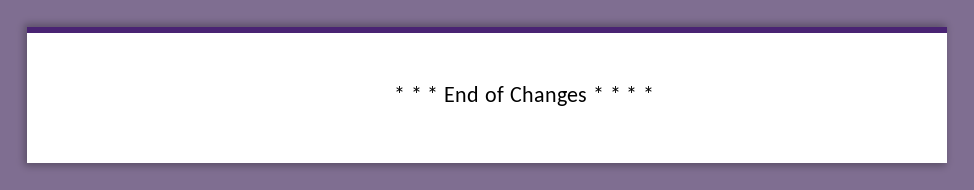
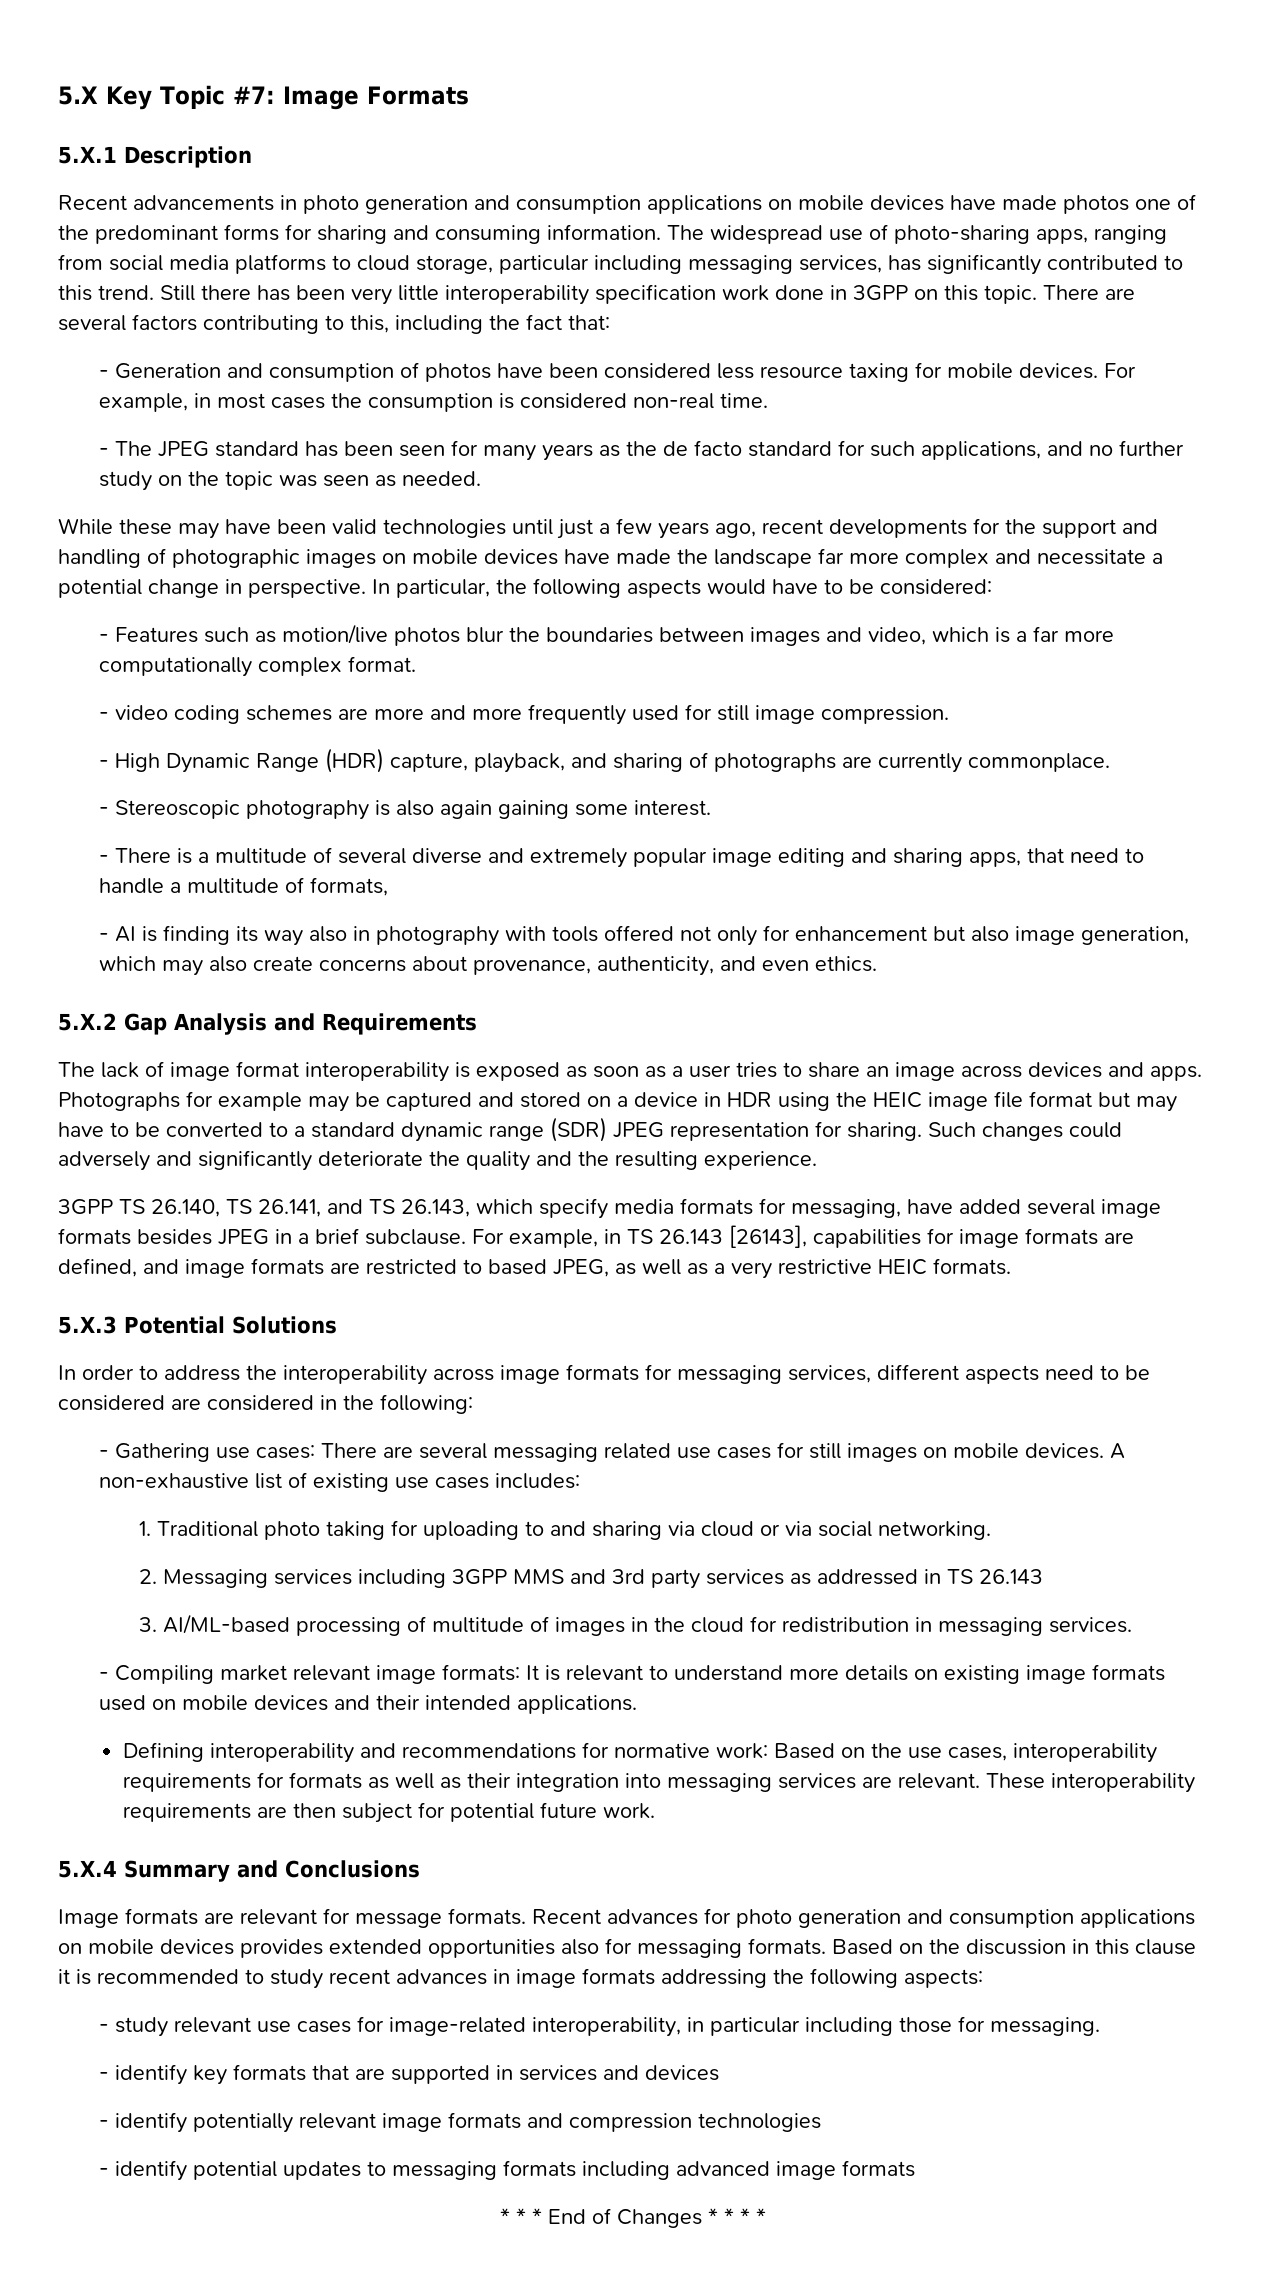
(393, 94) none -> [58,85,469,110] [58,146,252,168] [58,194,1196,214] [58,224,1167,244] [58,254,1183,275] [58,284,1135,305] [58,314,610,334] [98,362,1136,382] [98,393,768,412] [98,440,1184,461] [98,471,481,491] [58,518,1158,539] [58,548,1163,568] [58,578,992,598] [98,624,1114,646] [98,656,416,677] [98,704,949,725] [98,748,1110,773] [98,800,711,820] [98,847,1144,868] [98,877,388,896] [98,925,1189,946] [98,956,877,976] [58,1013,477,1035] [58,1061,1202,1082] [58,1091,1177,1112] [58,1117,1122,1142] [58,1150,817,1171] [58,1198,1161,1219] [58,1225,1134,1248] [58,1258,1011,1279] [58,1316,337,1334] [58,1364,1150,1385] [58,1394,473,1414] [98,1442,1125,1462] [98,1472,580,1492] [139,1520,992,1540] [139,1569,1044,1589] [139,1614,1133,1636] [98,1664,1165,1684] [98,1695,637,1714] [122,1742,1157,1763] [122,1772,1195,1793] [122,1802,655,1823] [58,1860,420,1882] [58,1908,1195,1928] [58,1938,1196,1958] [58,1968,983,1989] [98,2016,1100,2037] [98,2064,719,2085] [98,2112,821,2133] [98,2160,915,2181] 5.X Key Topic #7: Image Formats // 5.X.1 Description // Recent advancements in photo generation and consumption applications on mobile devices have made photos one of the predominant forms for sharing and consuming information. The widespread use of photo-sharing apps, ranging from social media platforms to cloud storage, particular including messaging services, has significantly contributed to this trend. Still there has been very little interoperability specification work done in 3GPP on this topic. There are several factors contributing to this, including the fact that: // - Generation and consumption of photos have been considered less resource taxing for mobile devices. For example, in most cases the consumption is considered non-real time. // - The JPEG standard has been seen for many years as the de facto standard for such applications, and no further study on the topic was seen as needed. // While these may have been valid technologies until just a few years ago, recent developments for the support and handling of photographic images on mobile devices have made the landscape far more complex and necessitate a potential change in perspective. In particular, the following aspects would have to be considered: // - Features such as motion/live photos blur the boundaries between images and video, which is a far more computationally complex format. // - video coding schemes are more and more frequently used for still image compression. // - High Dynamic Range (HDR) capture, playback, and sharing of photographs are currently commonplace. // - Stereoscopic photography is also again gaining some interest. // - There is a multitude of several diverse and extremely popular image editing and sharing apps, that need to handle a multitude of formats, // - AI is finding its way also in photography with tools offered not only for enhancement but also image generation, which may also create concerns about provenance, authenticity, and even ethics. // 5.X.2 Gap Analysis and Requirements // The lack of image format interoperability is exposed as soon as a user tries to share an image across devices and apps. Photographs for example may be captured and stored on a device in HDR using the HEIC image file format but may have to be converted to a standard dynamic range (SDR) JPEG representation for sharing. Such changes could adversely and significantly deteriorate the quality and the resulting experience. // 3GPP TS 26.140, TS 26.141, and TS 26.143, which specify media formats for messaging, have added several image formats besides JPEG in a brief subclause. For example, in TS 26.143 [26143], capabilities for image formats are defined, and image formats are restricted to based JPEG, as well as a very restrictive HEIC formats. // 5.X.3 Potential Solutions // In order to address the interoperability across image formats for messaging services, different aspects need to be considered are considered in the following: // - Gathering use cases: There are several messaging related use cases for still images on mobile devices. A non-exhaustive list of existing use cases includes: // 1. Traditional photo taking for uploading to and sharing via cloud or via social networking. // 2. Messaging services including 3GPP MMS and 3rd party services as addressed in TS 26.143 // 3. AI/ML-based processing of multitude of images in the cloud for redistribution in messaging services. // - Compiling market relevant image formats: It is relevant to understand more details on existing image formats used on mobile devices and their intended applications. // Defining interoperability and recommendations for normative work: Based on the use cases, interoperability requirements for formats as well as their integration into messaging services are relevant. These interoperability requirements are then subject for potential future work. // 5.X.4 Summary and Conclusions // Image formats are relevant for message formats. Recent advances for photo generation and consumption applications on mobile devices provides extended opportunities also for messaging formats. Based on the discussion in this clause it is recommended to study recent advances in image formats addressing the following aspects: // - study relevant use cases for image-related interoperability, in particular including those for messaging. // - identify key formats that are supported in services and devices // - identify potentially relevant image formats and compression technologies // - identify potential updates to messaging formats including advanced image formats //

